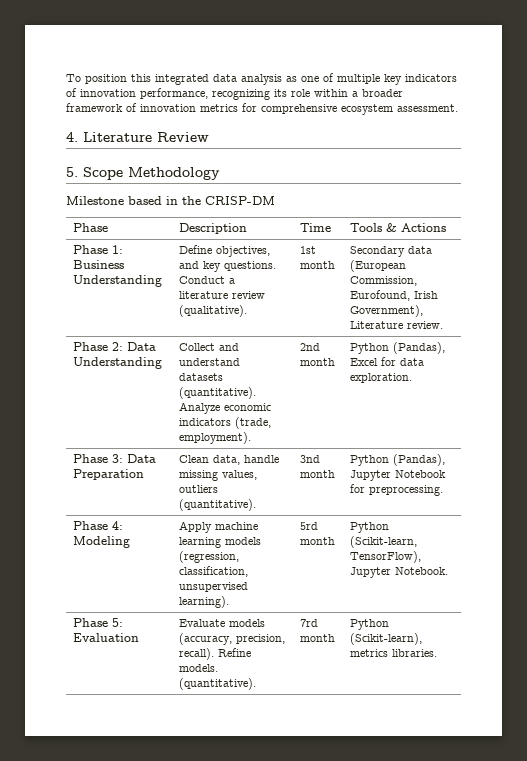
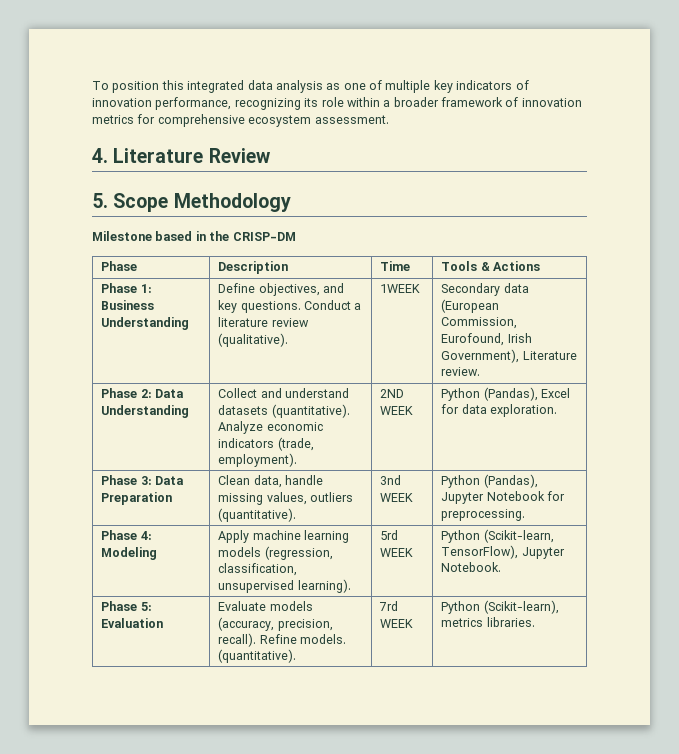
[299,246,316,254] [299,261,335,269] 1st month -> [380,284,421,293] 1WEEK
[299,343,320,351] [299,358,335,366] 2nd month -> [380,389,405,398] [380,406,414,415] 2ND WEEK
[299,470,335,478] month -> [380,493,414,502] WEEK
[299,537,335,545] month -> [380,548,414,557] WEEK
[299,634,335,642] month -> [380,619,414,628] WEEK

